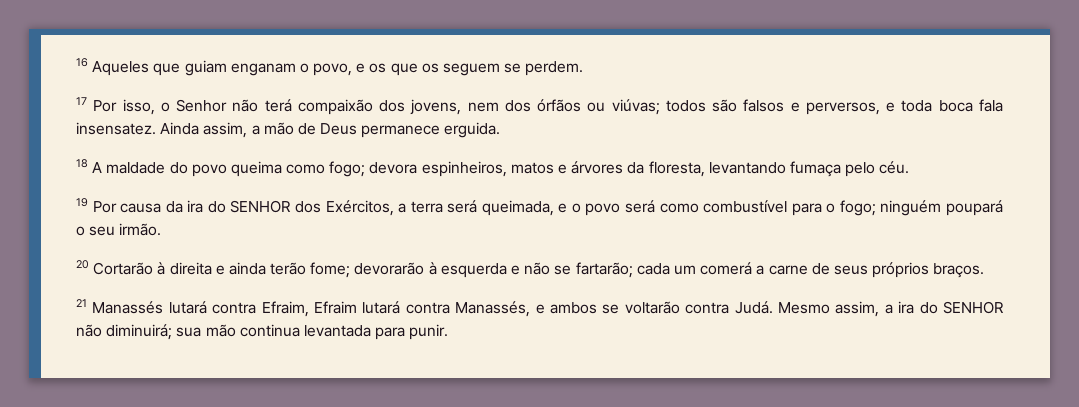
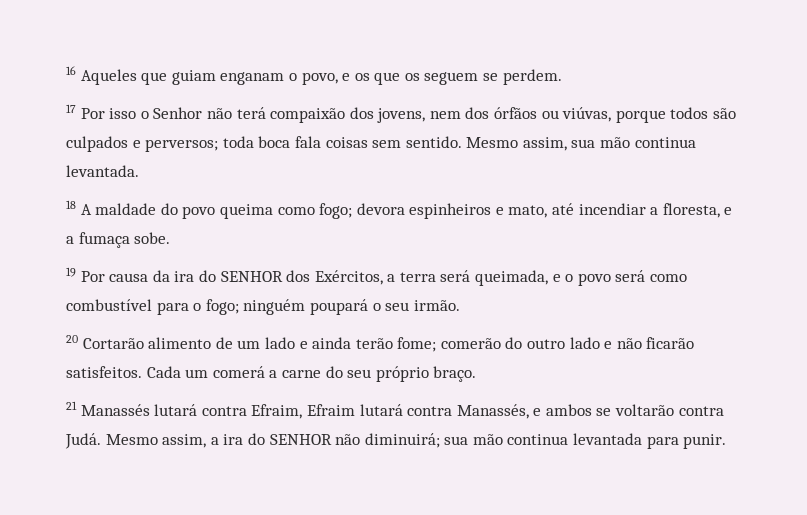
[122,99,155,115] isso, -> [109,108,137,119] isso
[611,99,1003,115] [76,122,501,138] viúvas; todos são falsos e perversos, e toda boca fala insensatez. Ainda assim, a mão de Deus permanece erguida. -> [562,107,737,123] [66,136,696,152] [66,165,139,177] viúvas, porque todos são culpados e perversos; toda boca fala coisas sem sentido. Mesmo assim, sua mão continua levantada.
[421,161,910,177] espinheiros, matos e árvores da floresta, levantando fumaça pelo céu. -> [409,203,733,219] [66,232,171,248] espinheiros e mato, até incendiar a floresta, e a fumaça sobe.
[157,262,985,278] à direita e ainda terão fome; devorarão à esquerda e não se fartarão; cada um comerá a carne de seus próprios braços. -> [148,337,695,352] [66,366,477,382] alimento de um lado e ainda terão fome; comerão do outro lado e não ficarão satisfeitos. Cada um comerá a carne do seu próprio braço.

